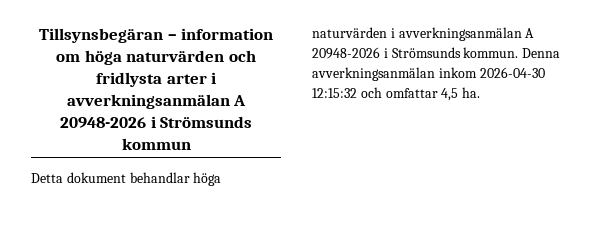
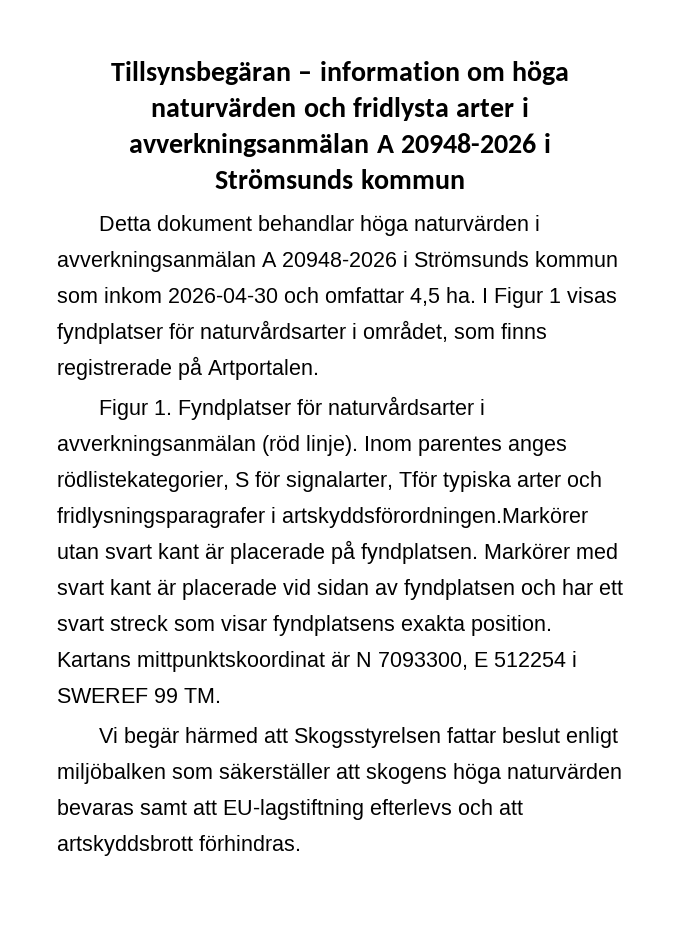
[463,47,561,58] [312,67,435,81] kommun. Denna avverkningsanmälan -> [535,251,618,267] [57,291,98,303] kommun som
[312,88,357,98] 12:15:32 -> (278, 295) none
(481, 92) none -> [482,287,617,308] [57,320,547,344] [57,356,319,380] [99,396,486,420] [57,435,567,456] [57,471,602,492] [57,507,588,528] [57,540,618,564] [57,579,623,600] [57,615,552,636] [57,651,577,672] [57,688,221,703] [99,727,619,748] [57,763,622,784] [57,799,523,820] [57,835,301,856] I Figur 1 visas fyndplatser för naturvårdsarter i området, som finns registrerade på Artportalen. // Figur 1. Fyndplatser för naturvårdsarter i avverkningsanmälan (röd linje). Inom parentes anges rödlistekategorier, S för signalarter, Tför typiska arter och fridlysningsparagrafer i artskyddsförordningen.Markörer utan svart kant är placerade på fyndplatsen. Markörer med svart kant är placerade vid sidan av fyndplatsen och har ett svart streck som visar fyndplatsens exakta position. Kartans mittpunktskoordinat är N 7093300, E 512254 i SWEREF 99 TM. // Vi begär härmed att Skogsstyrelsen fattar beslut enligt miljöbalken som säkerställer att skogens höga naturvärden bevaras samt att EU-lagstiftning efterlevs och att artskyddsbrott förhindras.

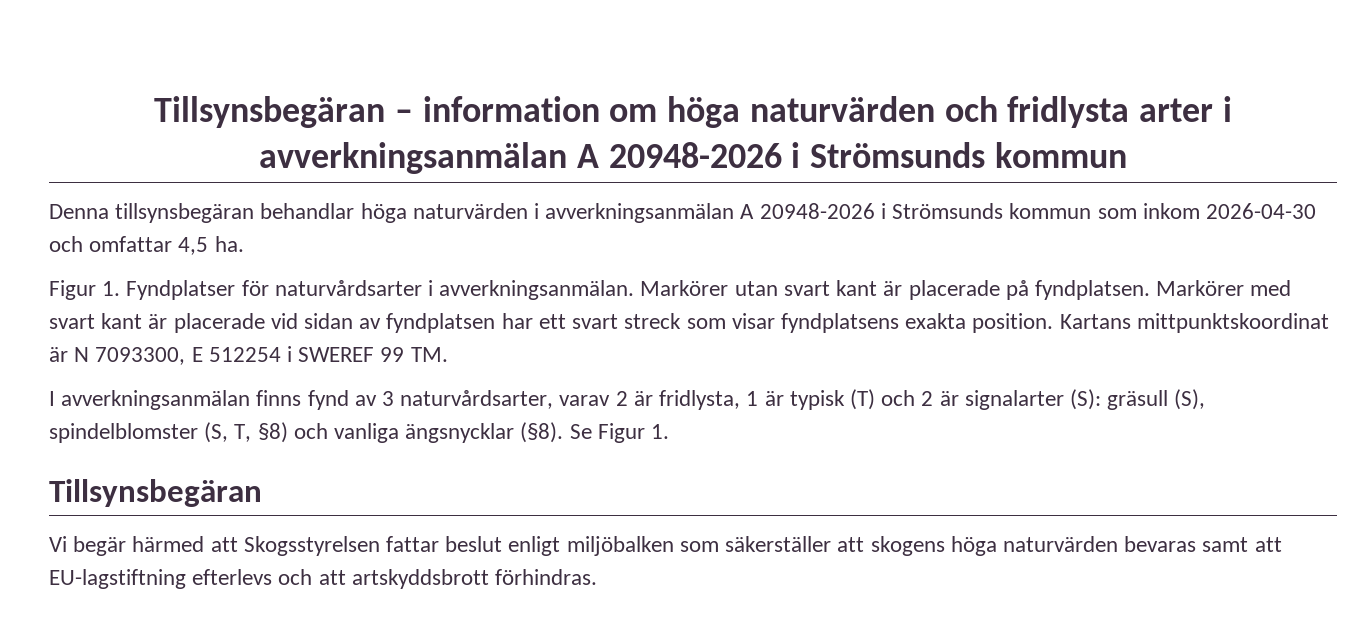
[99,215,253,231] Detta dokument -> [49,203,255,223] Denna tillsynsbegäran
[482,287,617,308] [57,320,547,344] [57,356,319,380] I Figur 1 visas fyndplatser för naturvårdsarter i området, som finns registrerade på Artportalen. -> (244, 244) none
[57,435,567,456] [57,471,602,492] [57,507,588,528] avverkningsanmälan (röd linje). Inom parentes anges rödlistekategorier, S för signalarter, Tför typiska arter och fridlysningsparagrafer i artskyddsförordningen.Markörer -> [439,280,729,300] avverkningsanmälan. Markörer
[521,579,556,595] och -> (496, 323) none
(221, 695) none -> [49,389,1206,410] [49,422,670,443] [49,479,262,507] // I avverkningsanmälan finns fynd av 3 naturvårdsarter, varav 2 är fridlysta, 1 är typisk (T) och 2 är signalarter (S): gräsull (S), spindelblomster (S, T, §8) och vanliga ängsnycklar (§8). Se Figur 1. // Tillsynsbegäran

